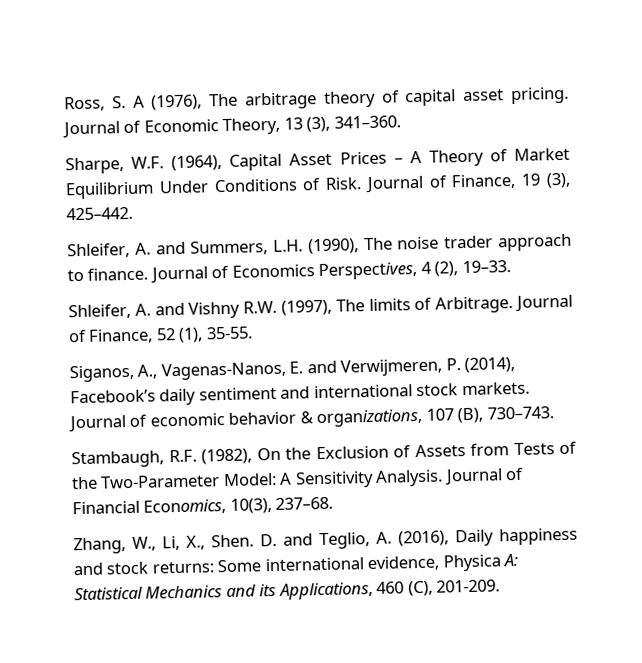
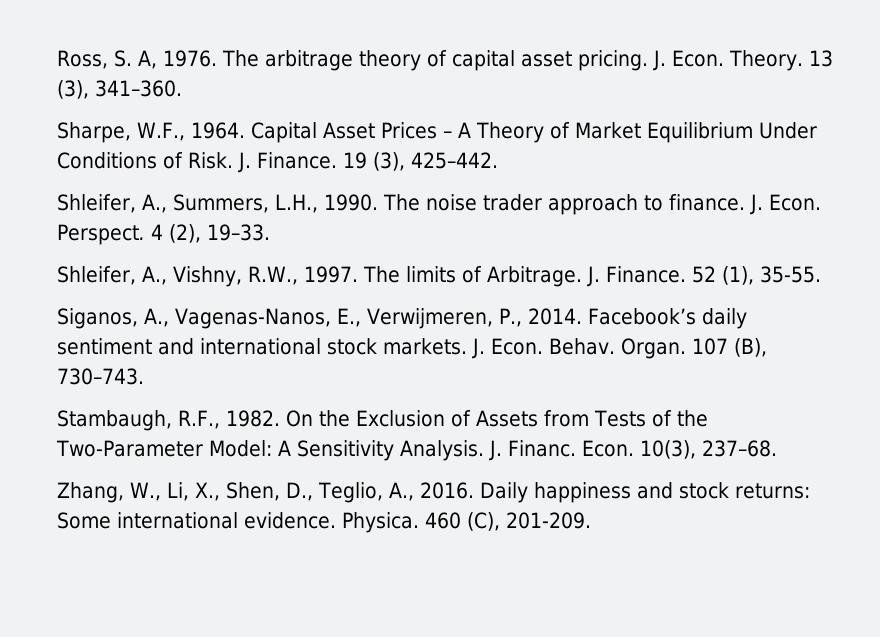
[132,94,203,111] A (1976), -> [137,50,217,69] A, 1976.
[62,117,281,139] Journal of Economic Theory, -> [652,50,803,71] J. Econ. Theory.
[131,155,223,172] W.F. (1964), -> [137,122,245,141] W.F., 1964.
[364,173,517,194] Journal of Finance, -> [238,152,337,173] J. Finance.
[134,238,359,256] A. and Summers, L.H. (1990), -> [142,194,378,213] A., Summers, L.H., 1990.
[149,261,418,284] Journal of Economics Perspectives, -> [750,194,821,215] [57,224,145,245] J. Econ. Perspect.
[134,299,333,319] A. and Vishny R.W. (1997), -> [142,266,358,287] A., Vishny, R.W., 1997.
[515,294,574,312] [68,328,154,344] Journal of Finance, -> [586,266,686,287] J. Finance.
[289,356,516,377] E. and Verwijmeren, P. (2014), -> [336,308,582,329] E., Verwijmeren, P., 2014.
[68,408,423,433] Journal of economic behavior & organizations, -> [471,338,686,359] J. Econ. Behav. Organ.
[168,448,252,465] R.F. (1982), -> [178,410,280,429] R.F., 1982.
[443,467,525,486] [72,498,227,515] Journal of Financial Economics, -> [488,440,634,461] J. Financ. Econ.
[211,530,449,550] Shen. D. and Teglio, A. (2016), -> [225,482,474,503] Shen, D., Teglio, A., 2016.
[367,553,519,572] [74,581,373,601] evidence, Physica A: Statistical Mechanics and its Applications, -> [244,512,419,533] evidence. Physica.

